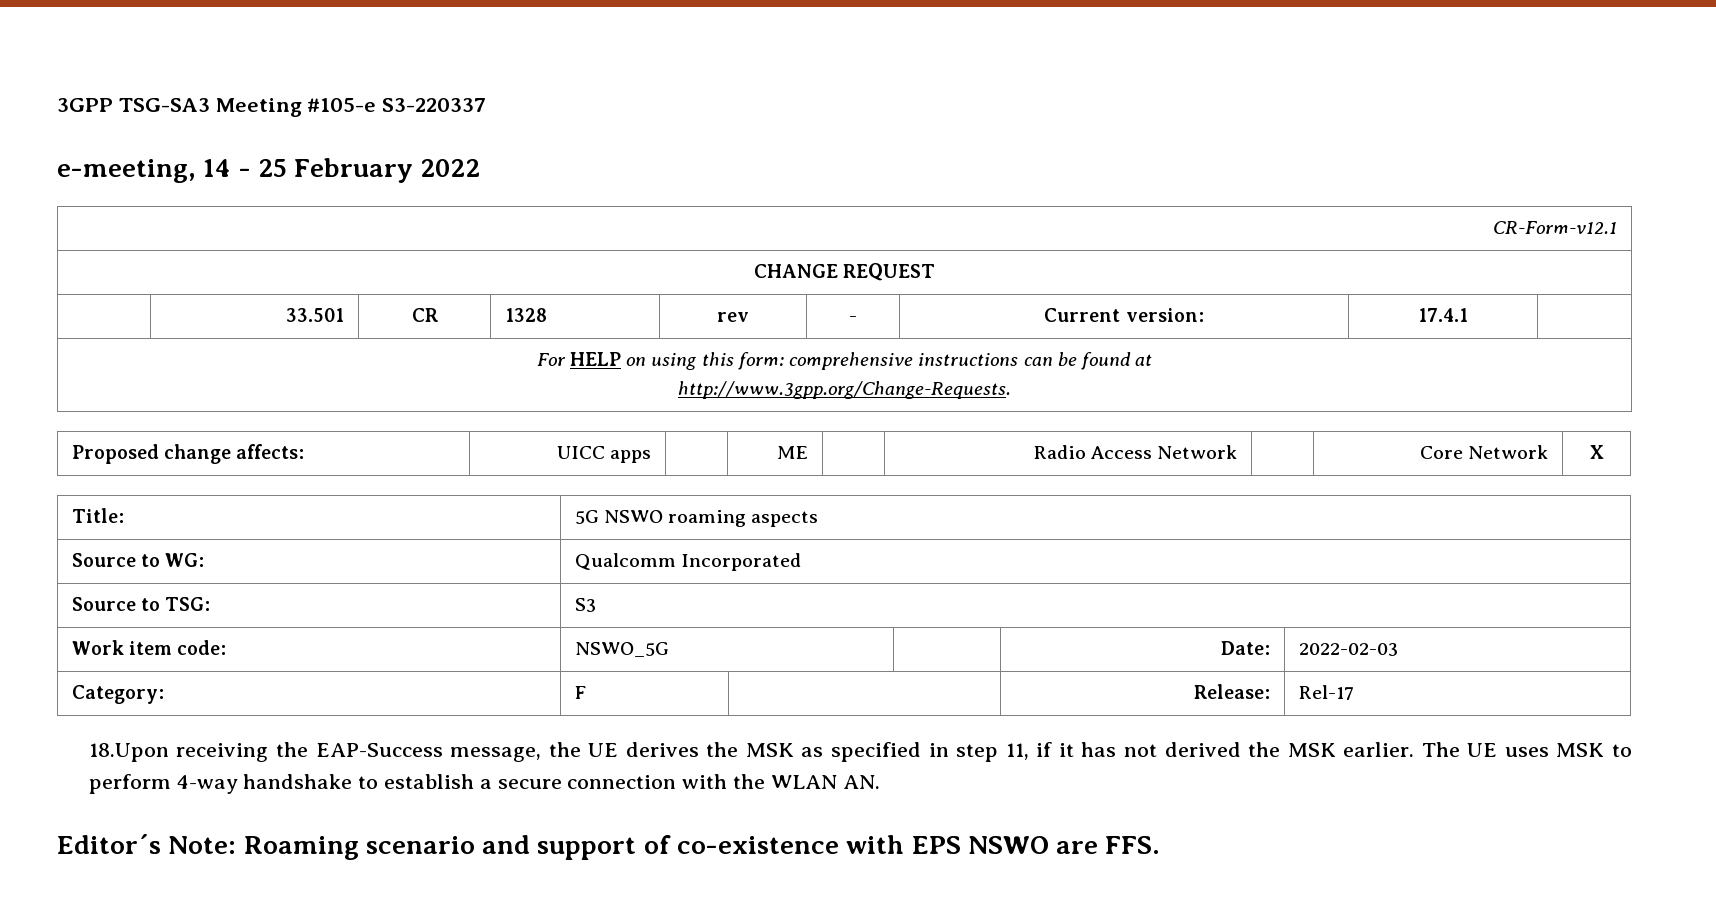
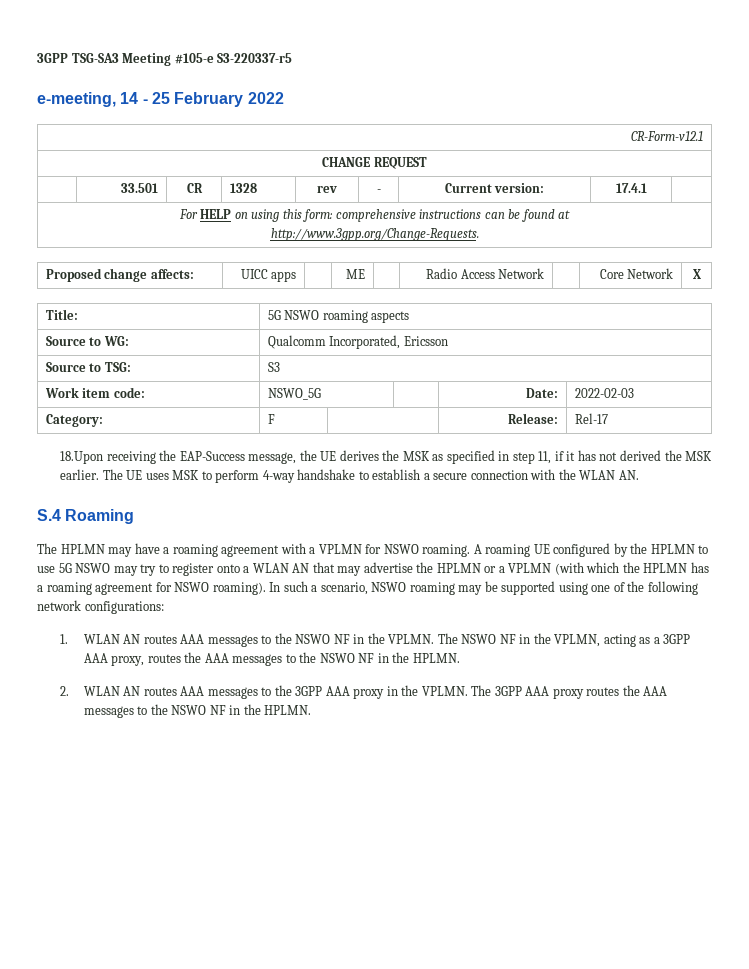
[382,98,487,112] S3-220337 -> [217,53,293,63] S3-220337-r5
[680,553,801,571] Incorporated -> [329,335,448,349] Incorporated, Ericsson
[57,834,237,854] Editor´s Note: -> [37,509,61,521] S.4
[365,835,1161,860] scenario and support of co-existence with EPS NSWO are FFS. -> [37,543,709,557] [37,562,709,576] [37,581,698,595] [37,600,164,614] [60,633,691,647] [83,652,460,666] [60,685,668,699] [83,704,312,718] // The HPLMN may have a roaming agreement with a VPLMN for NSWO roaming. A roaming UE configured by the HPLMN to use 5G NSWO may try to register onto a WLAN AN that may advertise the HPLMN or a VPLMN (with which the HPLMN has a roaming agreement for NSWO roaming). In such a scenario, NSWO roaming may be supported using one of the following network configurations: // 1. WLAN AN routes AAA messages to the NSWO NF in the VPLMN. The NSWO NF in the VPLMN, acting as a 3GPP AAA proxy, routes the AAA messages to the NSWO NF in the HPLMN. // 2. WLAN AN routes AAA messages to the 3GPP AAA proxy in the VPLMN. The 3GPP AAA proxy routes the AAA messages to the NSWO NF in the HPLMN.

